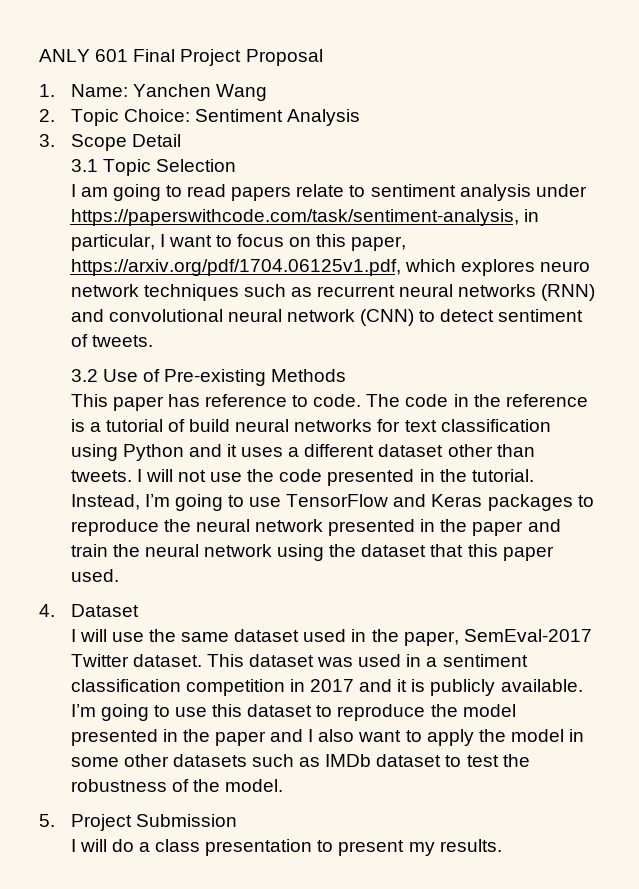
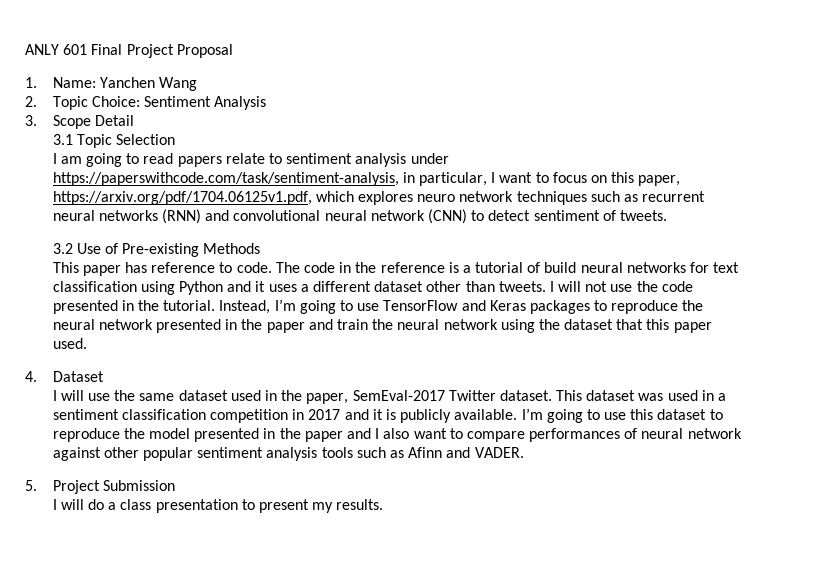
[426,729,585,746] [70,754,530,767] [70,779,283,792] apply the model in some other datasets such as IMDb dataset to test the robustness of the model. -> [466,428,742,442] [52,447,524,461] compare performances of neural network against other popular sentiment analysis tools such as Afinn and VADER.

